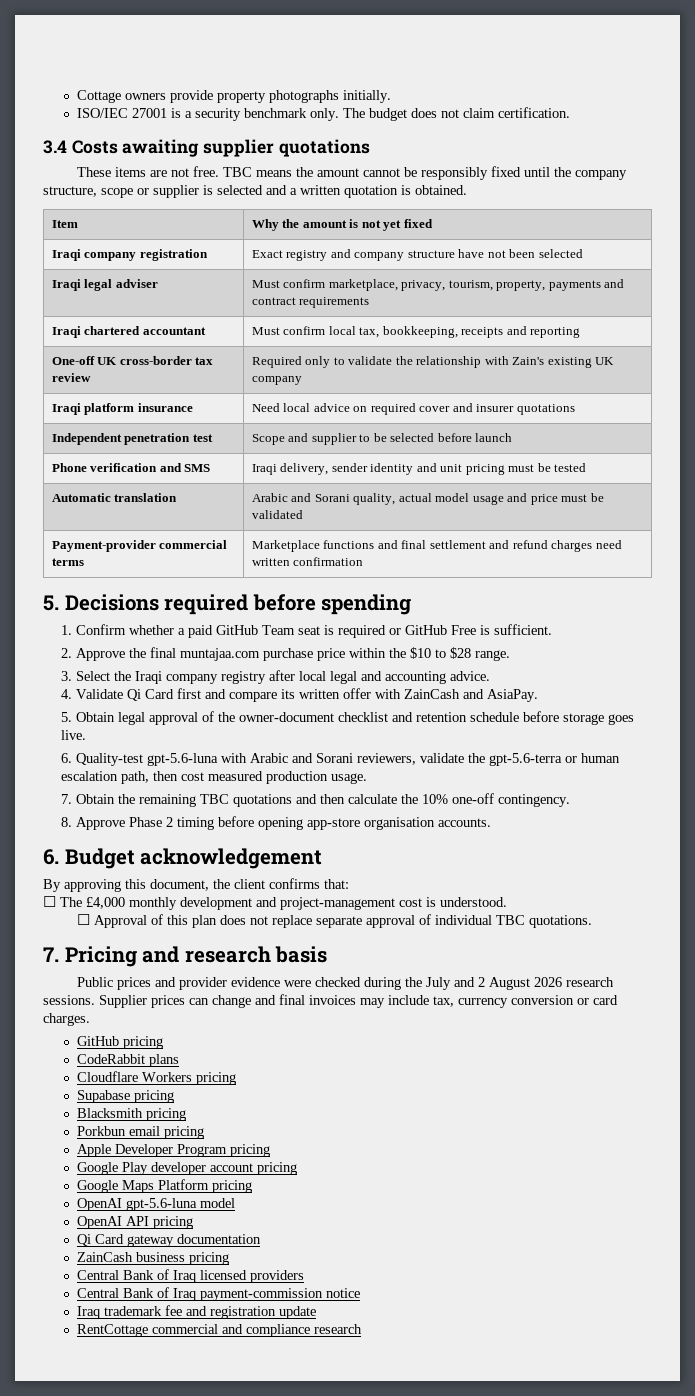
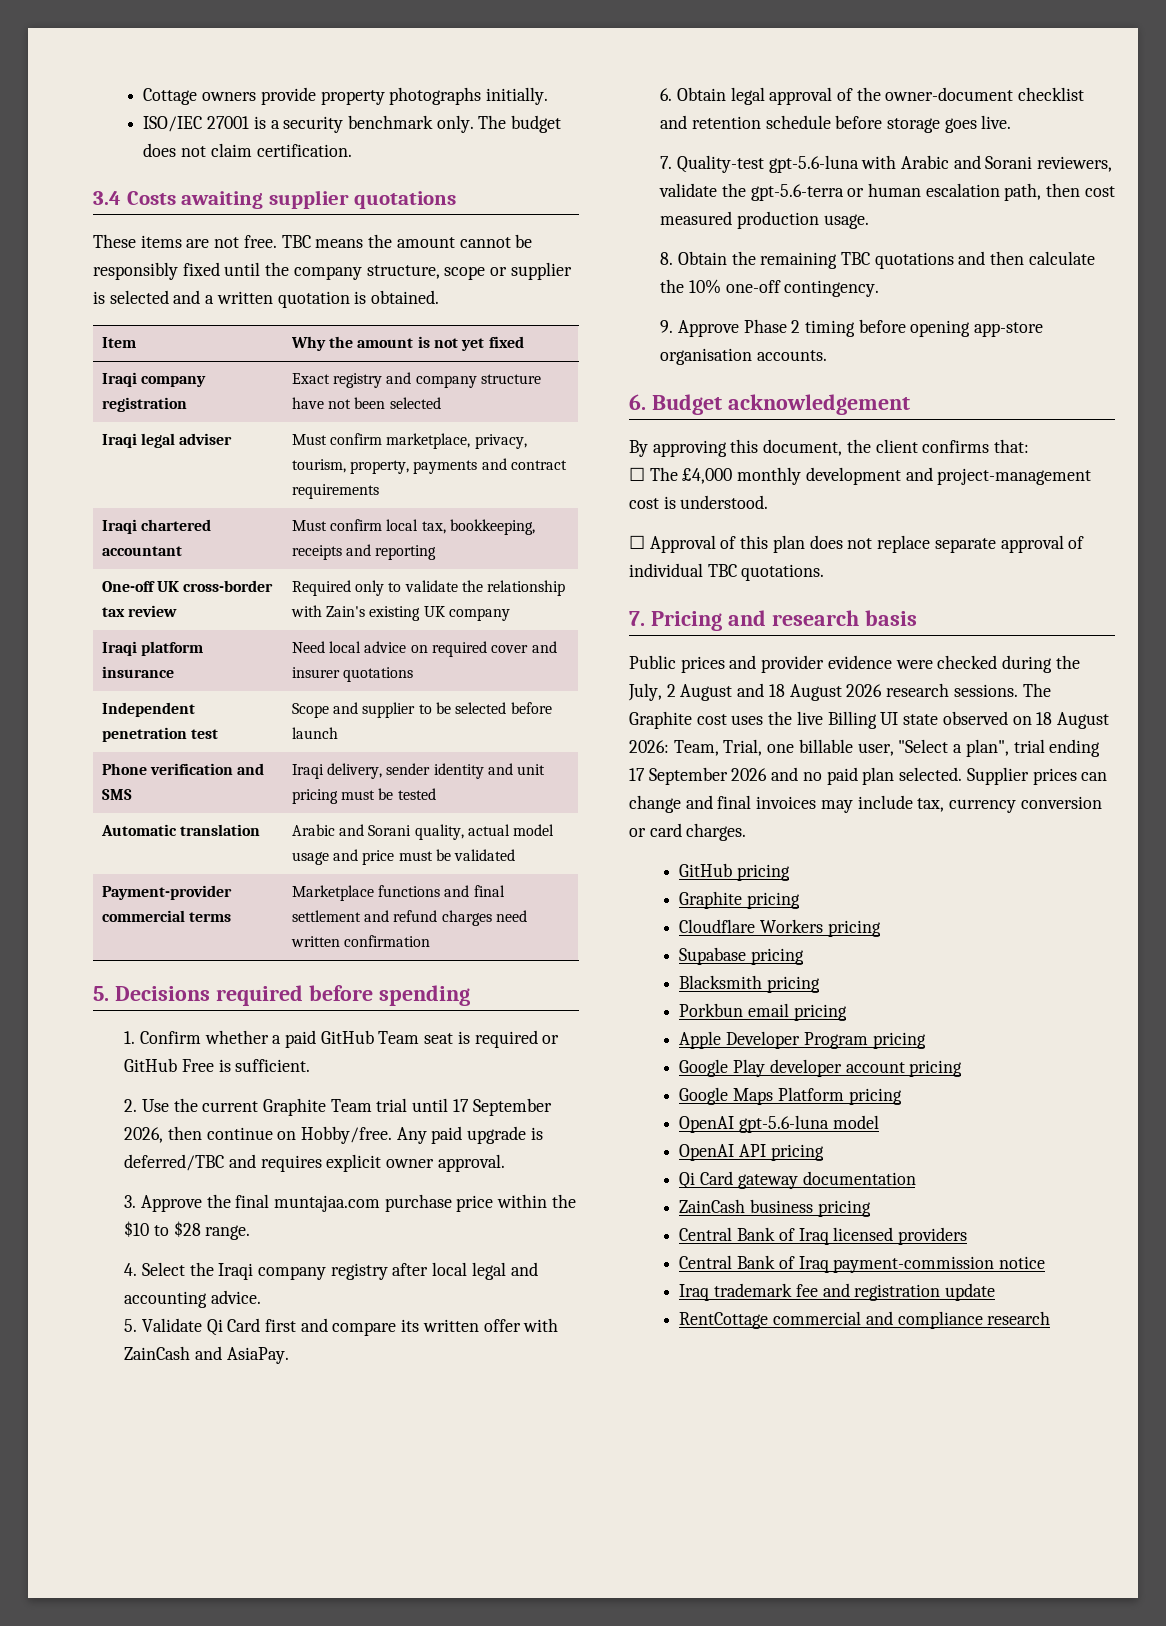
(72, 653) none -> [141,1098,552,1116] [124,1126,543,1144] [124,1154,505,1172] [124,1195,137,1208] Use the current Graphite Team trial until 17 September 2026, then continue on Hobby/free. Any paid upgrade is deferred/TBC and requires explicit owner approval. // 3.
[60,671,72,681] 3. -> [124,1263,138,1276] 4.
[60,689,72,699] 4. -> [124,1319,138,1332] 5.
[60,712,72,722] 5. -> [660,88,673,101] 6.
[60,753,72,763] 6. -> [660,156,673,169] 7.
[60,794,72,804] 7. -> [660,252,674,265] 8.
[60,817,72,827] 8. -> [660,320,674,333] 9.
[426,977,615,990] [43,995,95,1005] July and 2 August 2026 research sessions. -> [628,683,1051,701] [629,711,1109,729] [629,739,1101,757] [629,767,963,785] July, 2 August and 18 August 2026 research sessions. The Graphite cost uses the live Billing UI state observed on 18 August 2026: Team, Trial, one billable user, "Select a plan", trial ending 17 September 2026 and no paid plan selected.
[76,1054,179,1067] CodeRabbit plans -> [679,891,801,909] Graphite pricing

